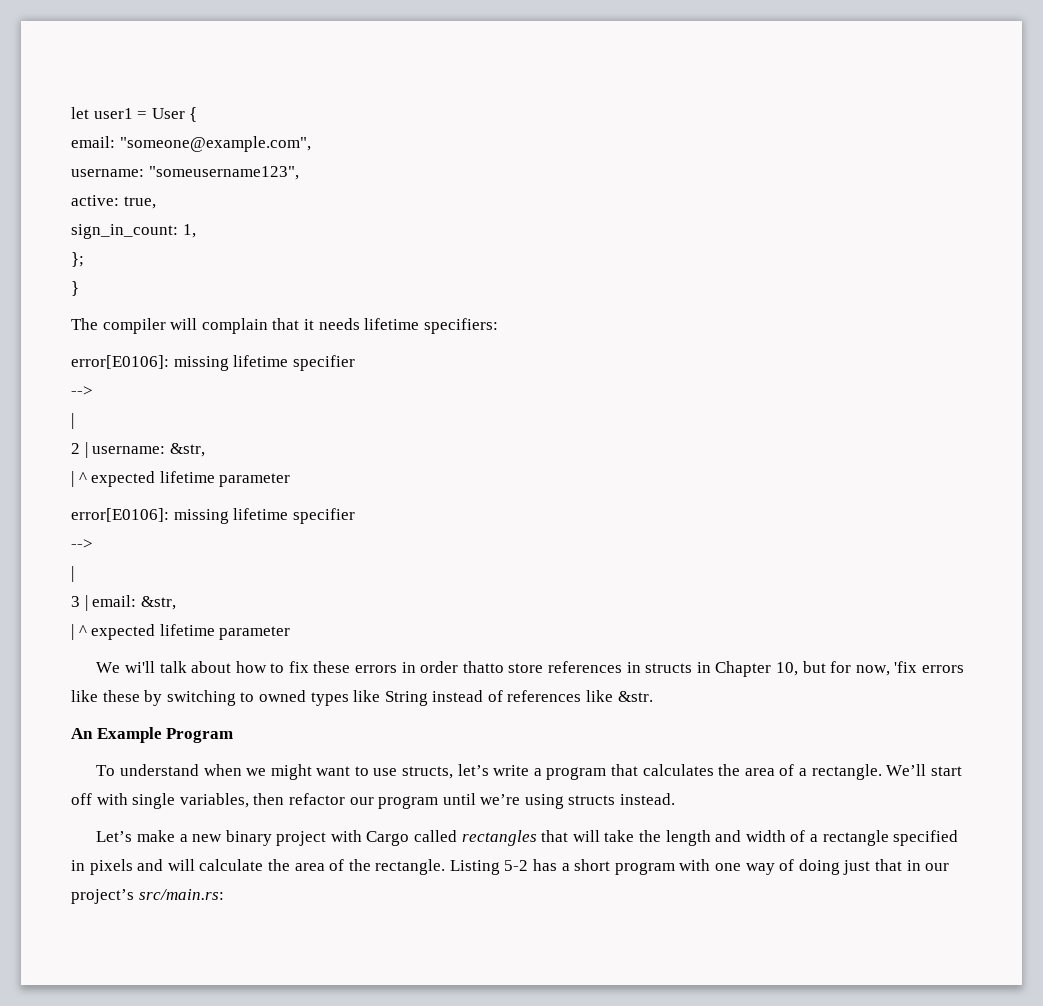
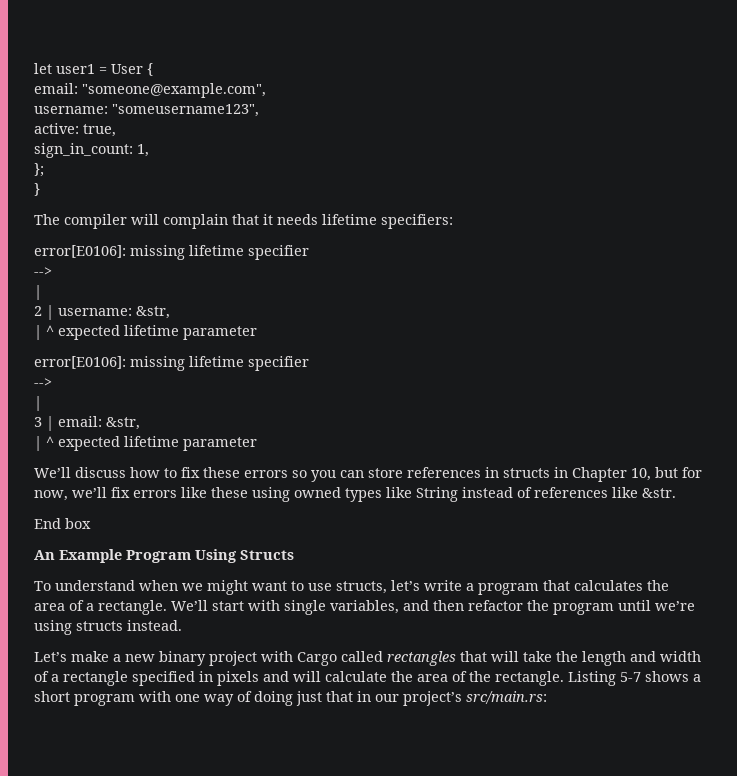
[96,661,232,673] We wi'll talk about -> [34,467,126,478] We’ll discuss
[401,661,504,673] in order thatto -> [292,470,364,482] so you can
[894,661,918,673] 'fix -> [72,487,130,498] we’ll fix
[144,690,255,706] by switching to -> [252,487,290,502] using
(653, 696) none -> [34,518,91,529] // End box
(234, 735) none -> [195,549,294,563] Using Structs
[71,793,92,805] off -> (244, 606) none
(249, 800) none -> [403,600,429,611] and
[349,797,374,805] our -> [527,600,549,611] the
[504,859,558,871] 5-2 has -> [620,671,689,682] 5-7 shows

